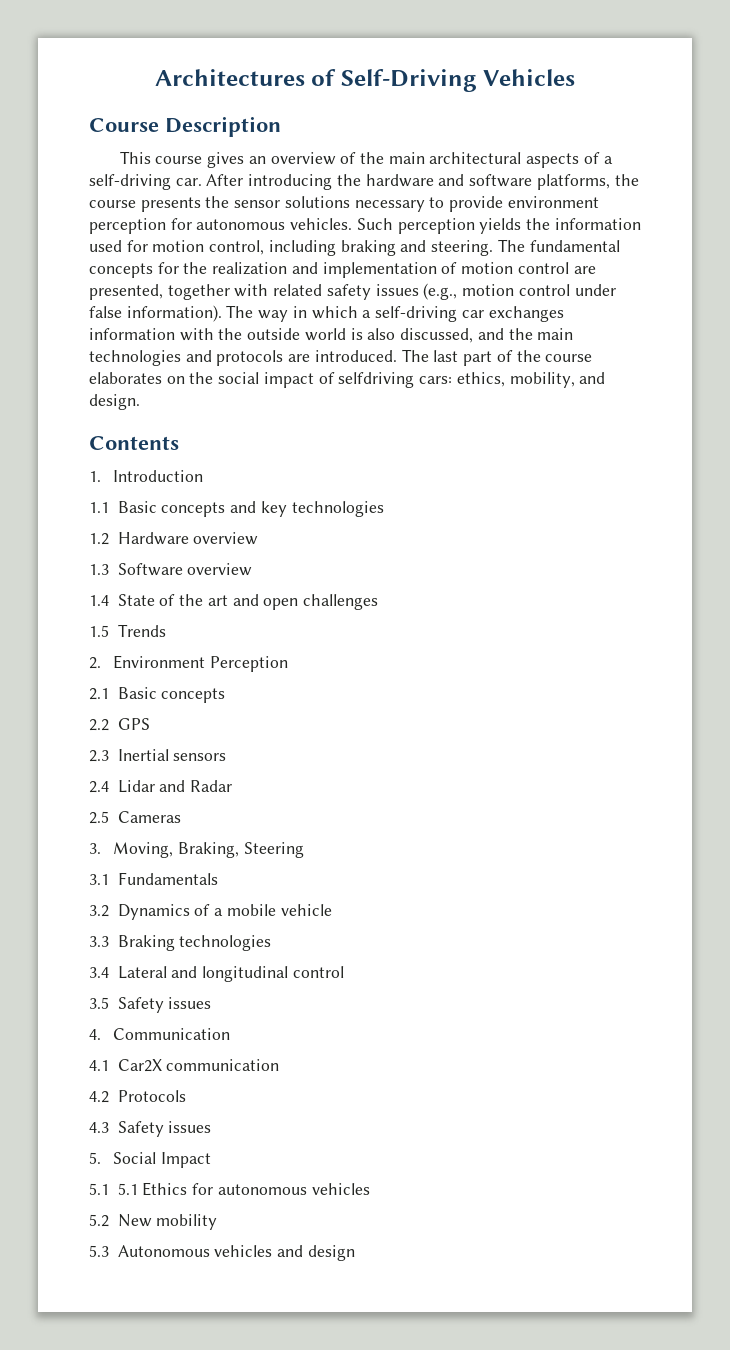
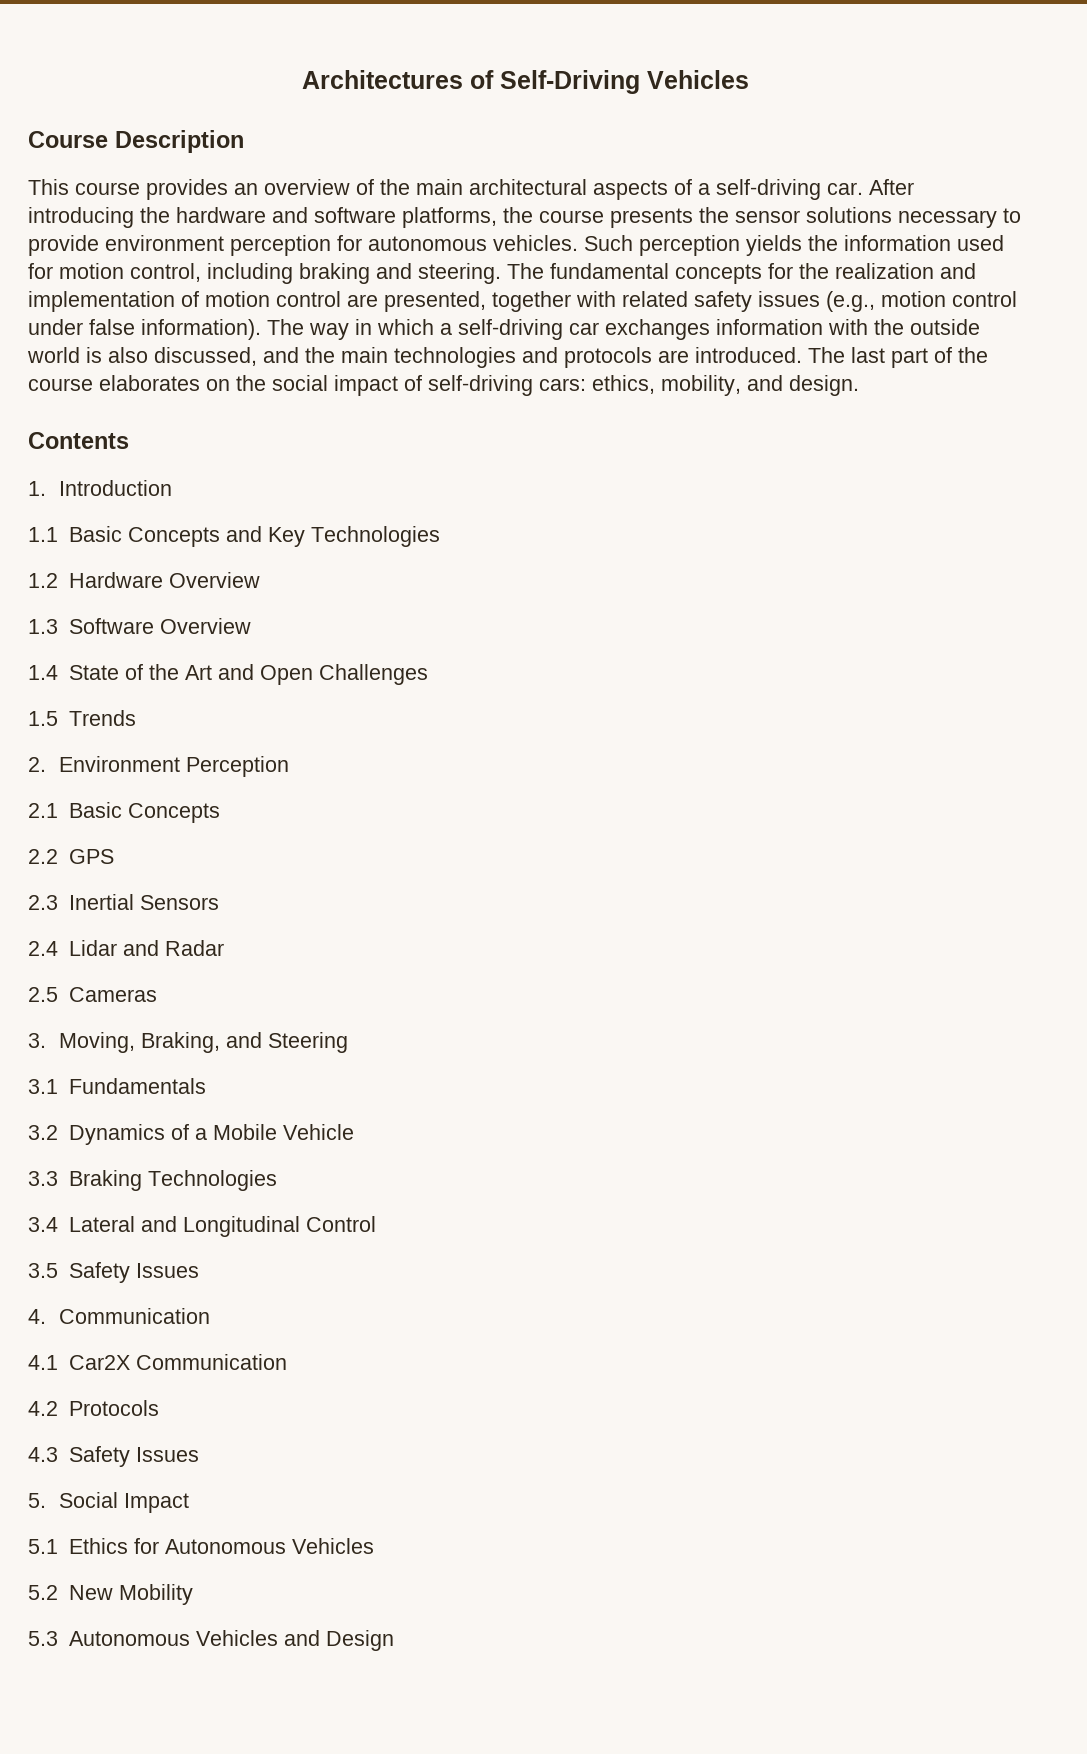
[207,152,245,168] gives -> [146,179,228,200] provides
[338,372,415,388] selfdriving -> [428,375,533,396] self-driving
[161,501,384,517] concepts and key technologies -> [127,526,440,547] Concepts and Key Technologies
[193,532,259,545] overview -> [168,572,260,588] Overview
[187,563,253,576] overview -> [159,618,251,634] Overview
[207,594,379,610] art and open challenges -> [184,664,428,685] Art and Open Challenges
[161,688,226,703] concepts -> [127,803,220,823] Concepts
[173,753,227,761] sensors -> [139,895,219,910] Sensors
(240, 850) none -> [226,1032,263,1048] and
[226,904,332,916] mobile vehicle -> [212,1124,354,1140] Mobile Vehicle
[179,935,272,951] technologies -> [147,1170,277,1191] Technologies
[202,966,344,982] longitudinal control -> [182,1216,376,1237] Longitudinal Control
[168,997,212,1009] issues -> [135,1263,199,1278] Issues
[166,1059,280,1071] communication -> [135,1354,287,1370] Communication
[168,1121,212,1133] issues -> [135,1447,199,1462] Issues
[117,1183,138,1195] 5.1 -> (58, 1546) none
[217,1183,370,1195] autonomous vehicles -> [164,1538,374,1554] Autonomous Vehicles
[156,1214,218,1230] mobility -> [118,1584,193,1605] Mobility
[214,1245,355,1261] vehicles and design -> [195,1630,394,1651] Vehicles and Design

